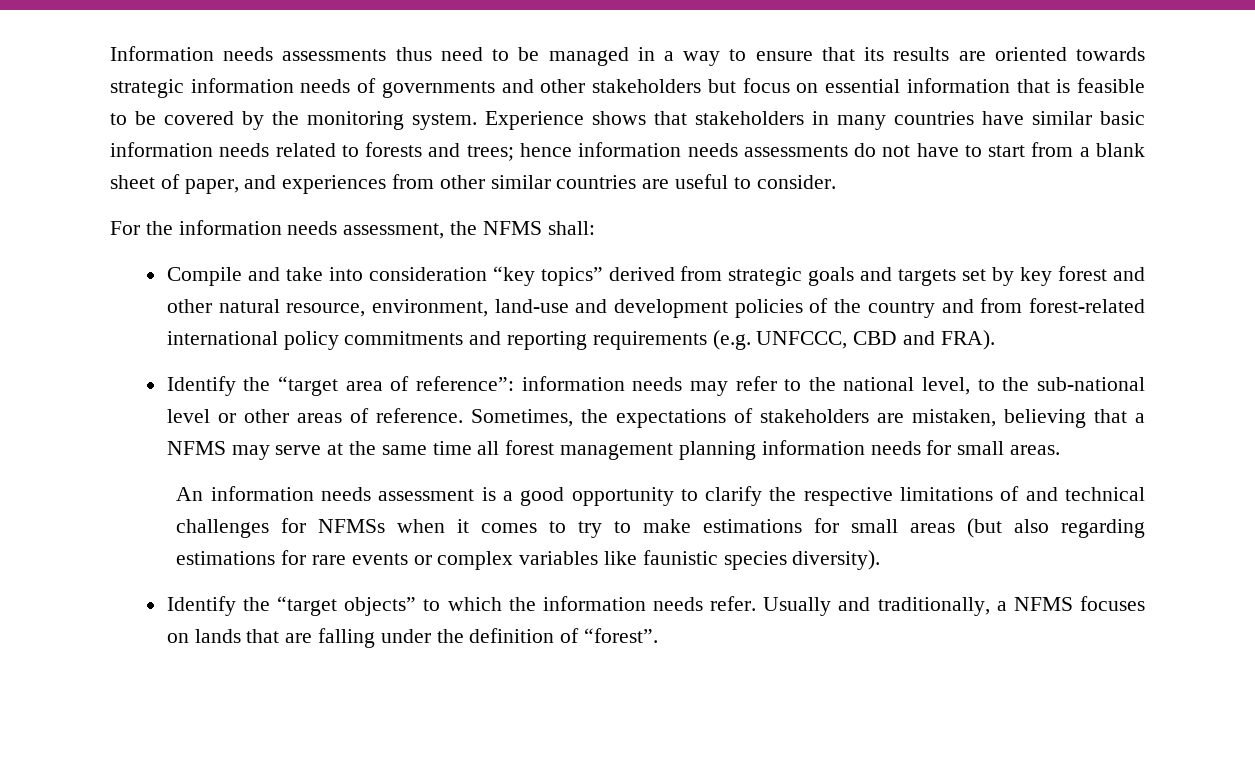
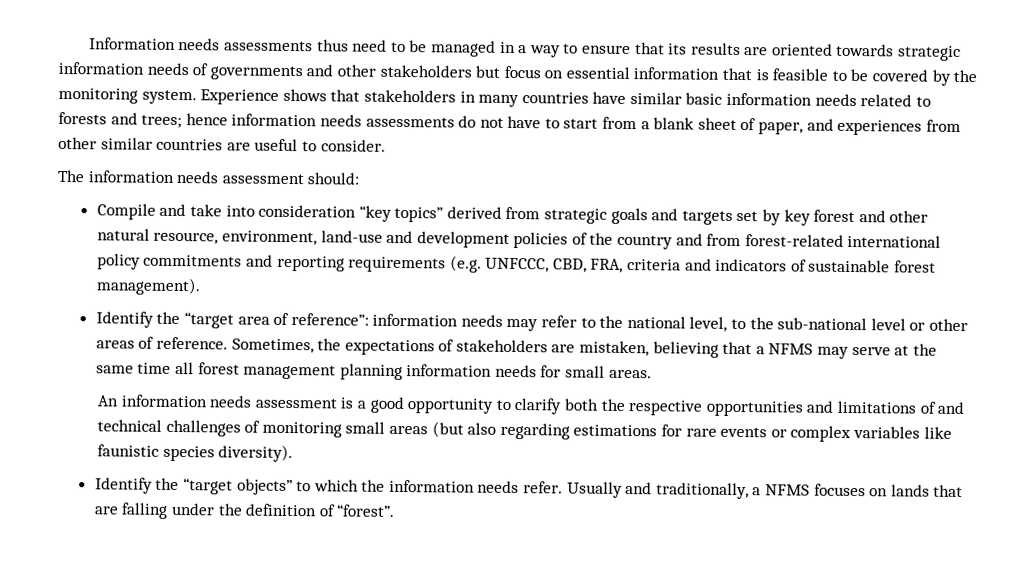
[110,220,595,239] For the information needs assessment, the NFMS shall: -> [57,169,361,185] The information needs assessment should:
[853,330,995,350] CBD and FRA). -> [552,258,936,273] [95,277,201,296] CBD, FRA, criteria and indicators of sustainable forest management).
(763, 496) none -> [563,398,598,411] both
(893, 496) none -> [705,400,834,417] opportunities and
[281,518,840,538] for NFMSs when it comes to try to make estimations for -> [244,420,342,438] of monitoring

